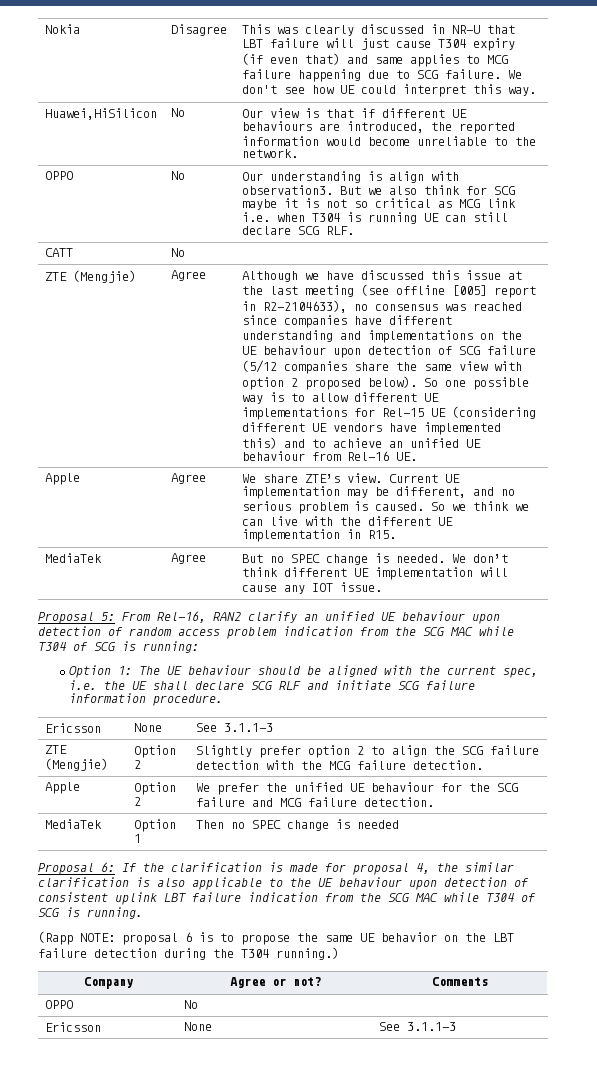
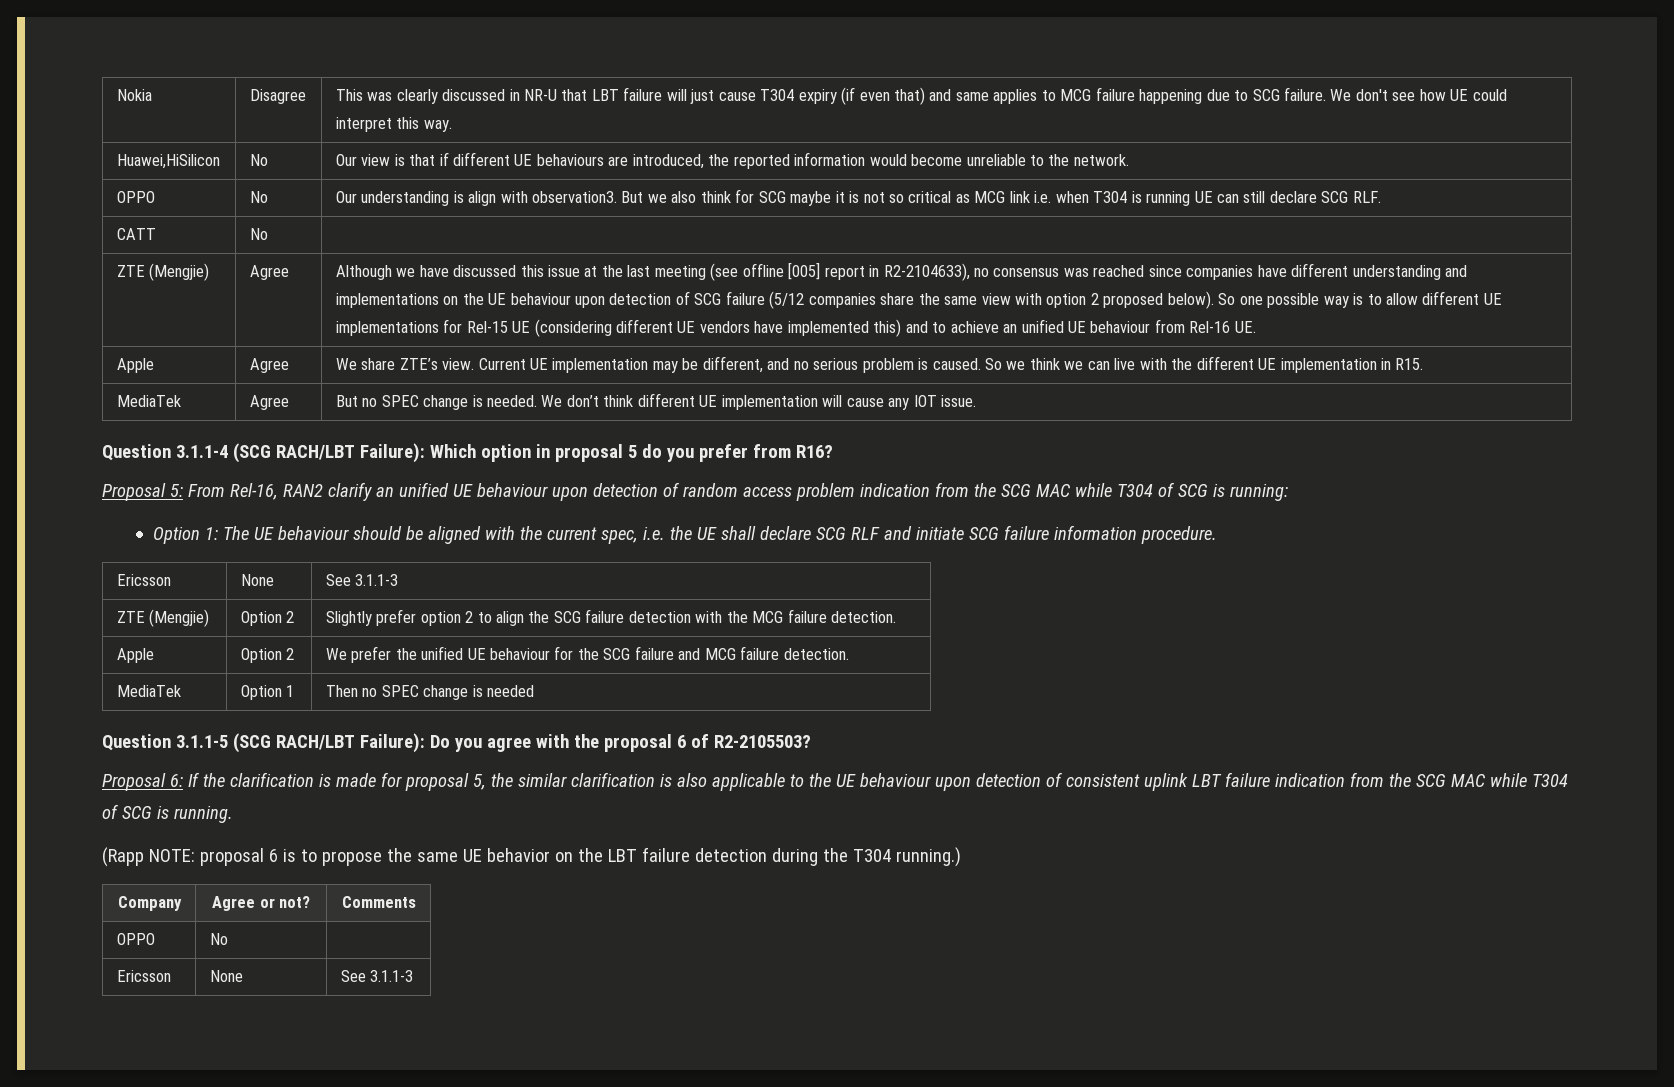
(382, 587) none -> [102,443,833,463] // Question 3.1.1-4 (SCG RACH/LBT Failure): Which option in proposal 5 do you prefer from R16?
(399, 824) none -> [102,733,811,753] // Question 3.1.1-5 (SCG RACH/LBT Failure): Do you agree with the proposal 6 of R2-2105503?
[416,863,430,874] 4, -> [472,774,486,790] 5,

